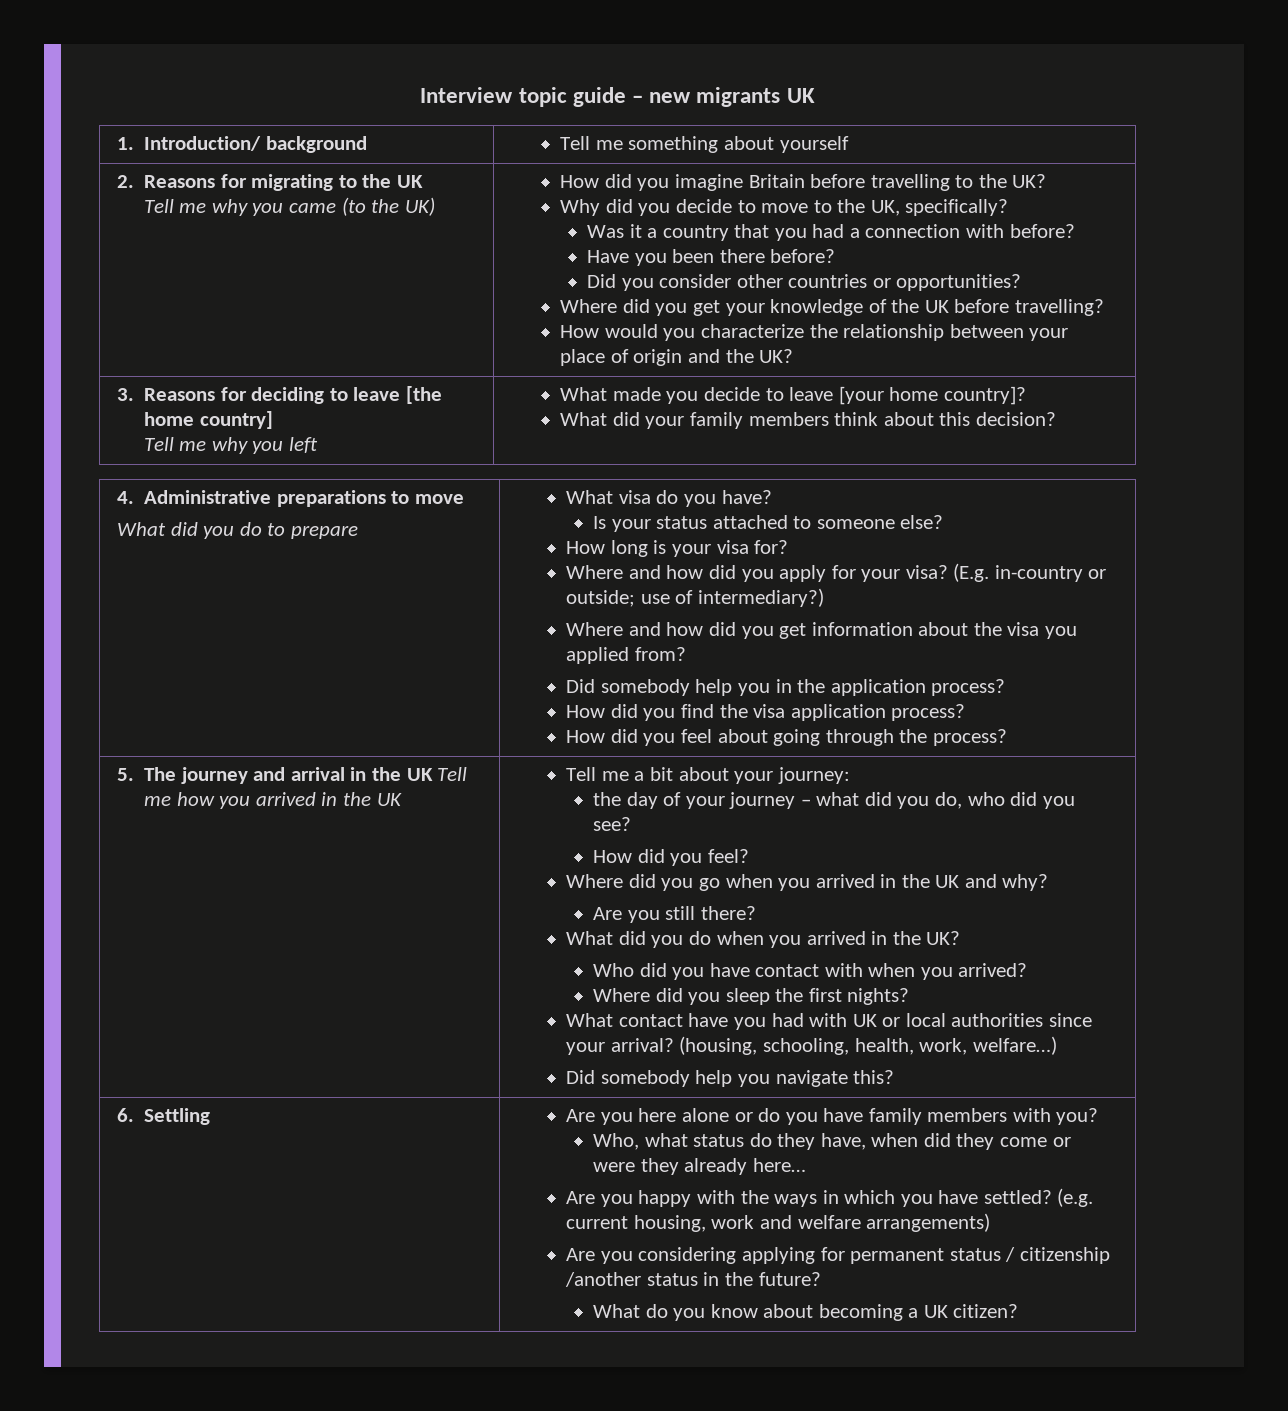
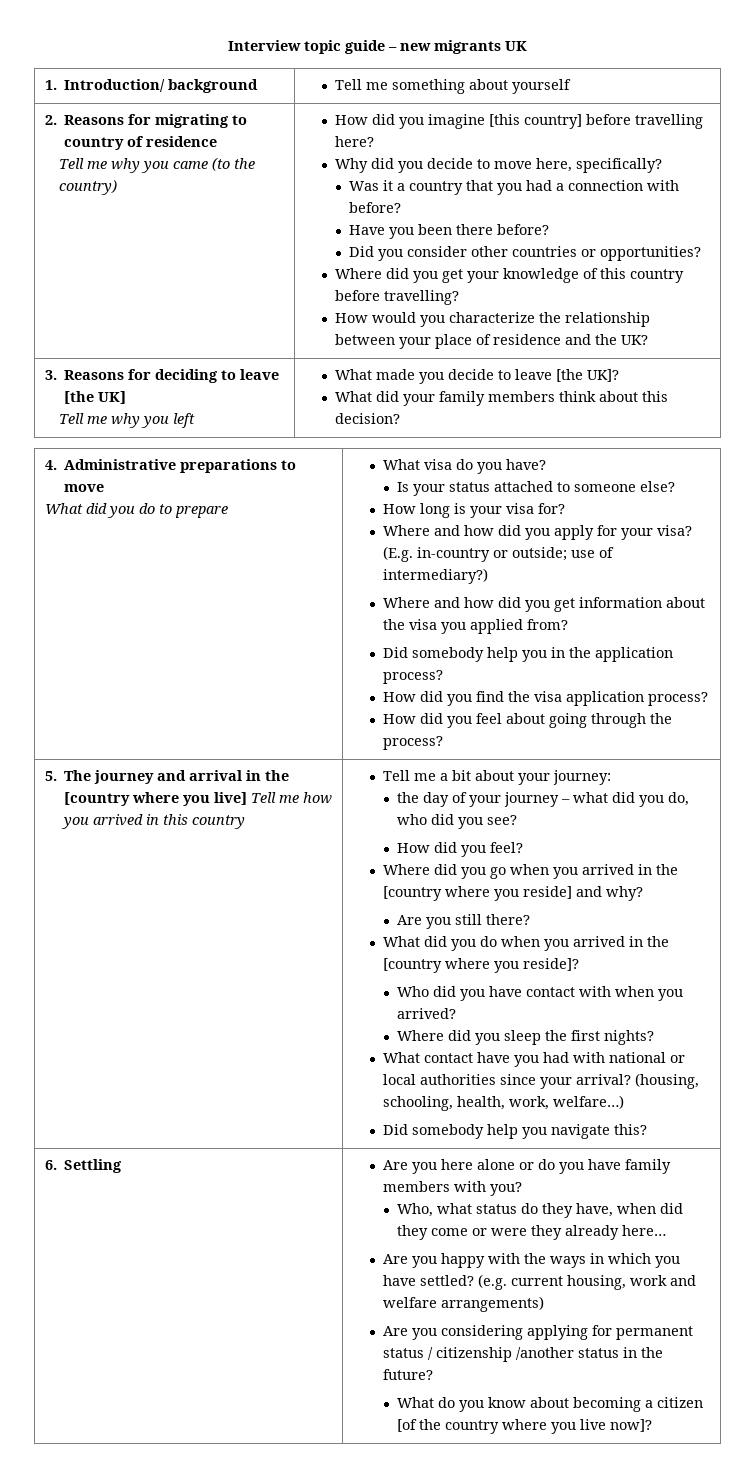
[362,174,424,188] the UK -> [63,136,217,150] country of residence
[404,197,435,216] UK) -> [59,180,118,195] country)
[748,174,1047,191] Britain before travelling to the UK? -> [488,114,703,129] [334,136,374,147] [this country] before travelling here?
[813,199,900,216] to the UK, -> [535,158,572,172] here,
[891,299,949,313] the UK -> [599,268,684,283] this country
[633,349,683,366] origin -> [492,334,561,345] residence
[144,411,273,429] home country] -> [97,391,126,404] UK]
[838,386,1026,405] [your home country]? -> [555,369,619,382] [the UK]?
[406,768,433,781] UK -> [63,792,247,806] [country where you live]
[343,792,402,806] the UK -> [162,814,245,829] this country
[935,875,960,888] UK -> [382,886,572,901] [country where you reside]
[926,931,961,945] UK? -> [382,958,579,973] [country where you reside]?
[852,1014,877,1027] UK -> [608,1052,666,1063] national
[923,1304,1019,1318] UK citizen? -> [657,1397,704,1408] [397,1419,653,1434] citizen [of the country where you live now]?

